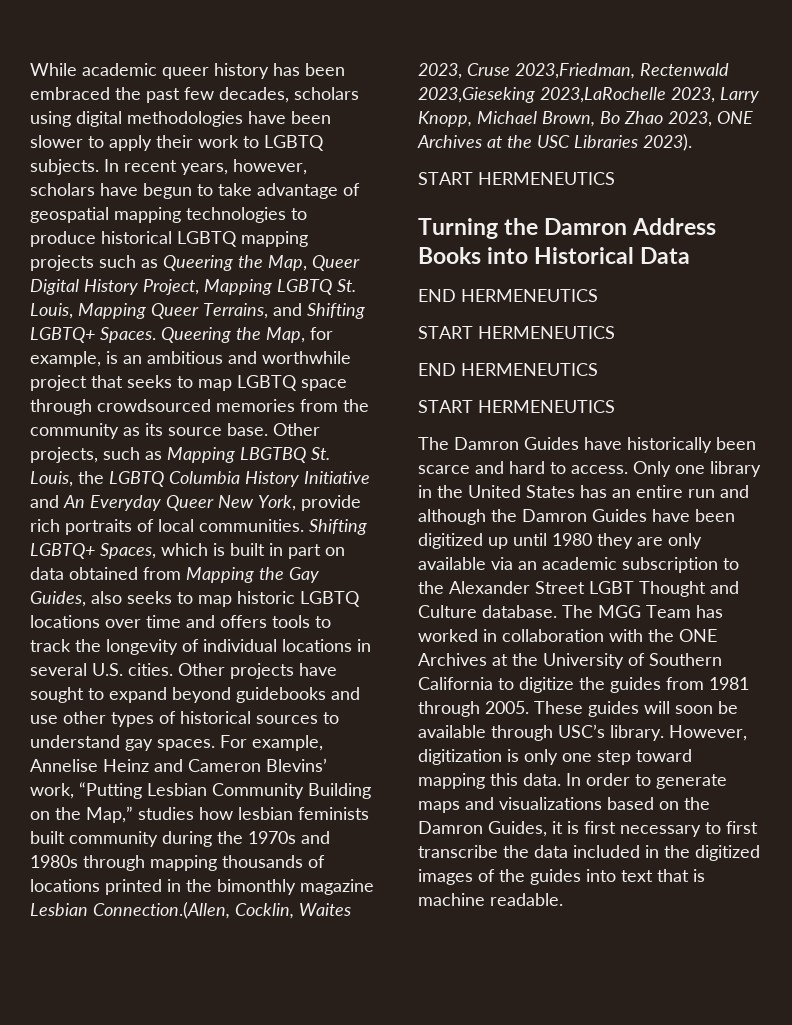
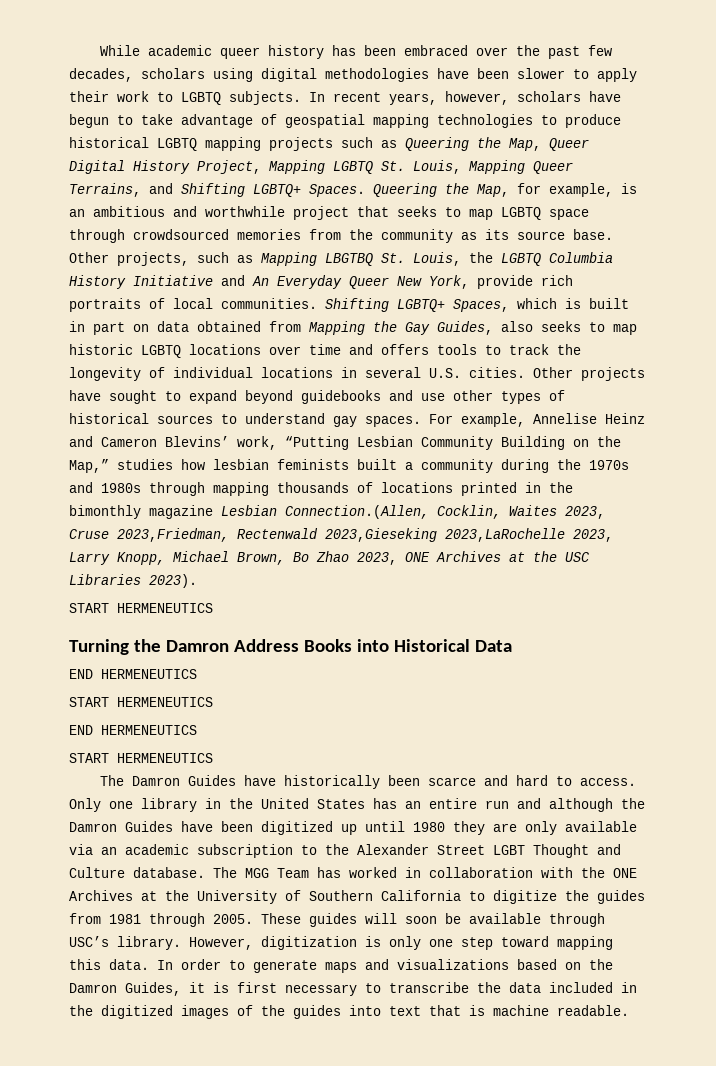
(110, 93) none -> [476,47,509,56] over
(65, 837) none -> [405,462,413,470] a
[726,821,758,834] first -> (381, 988) none

